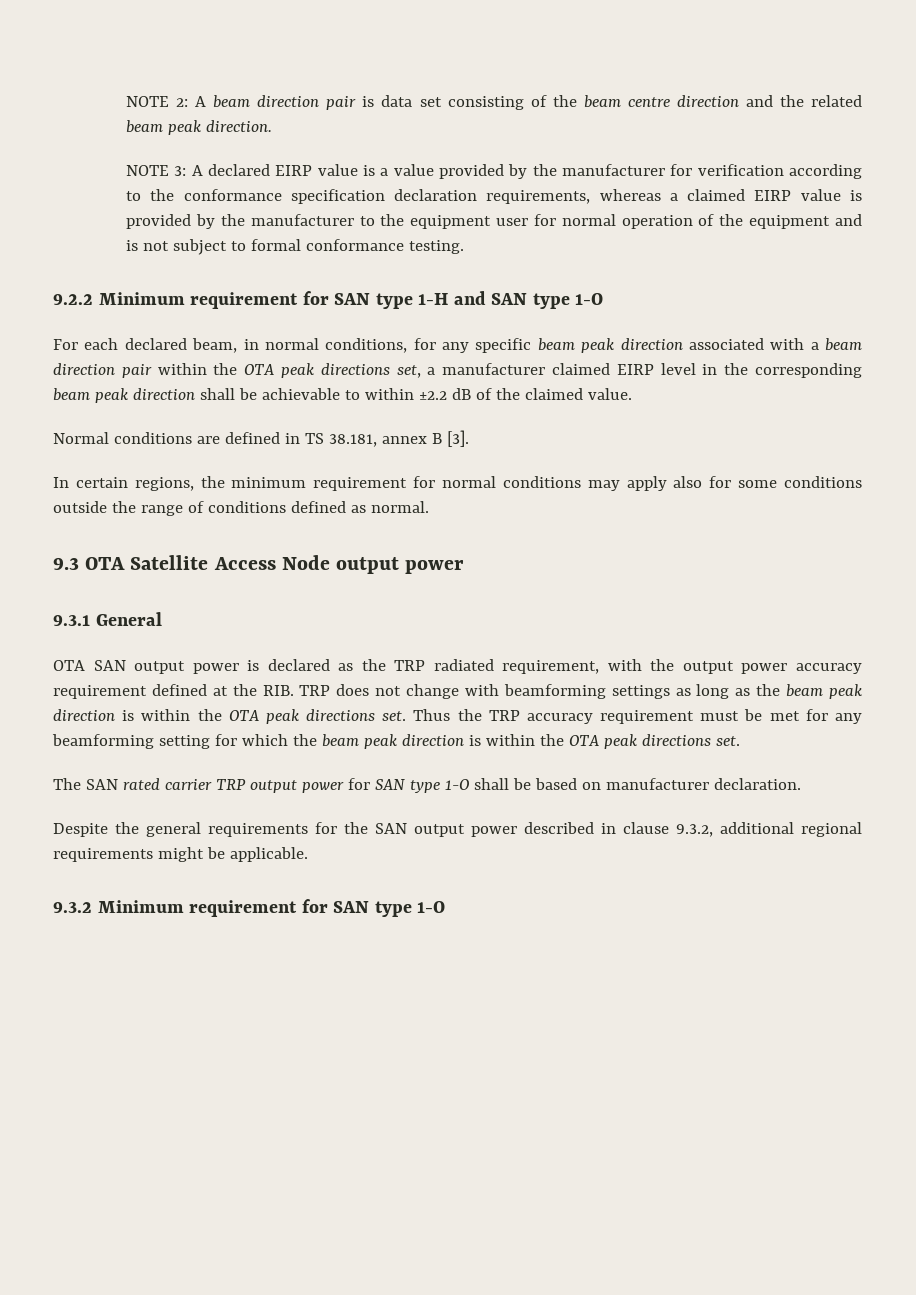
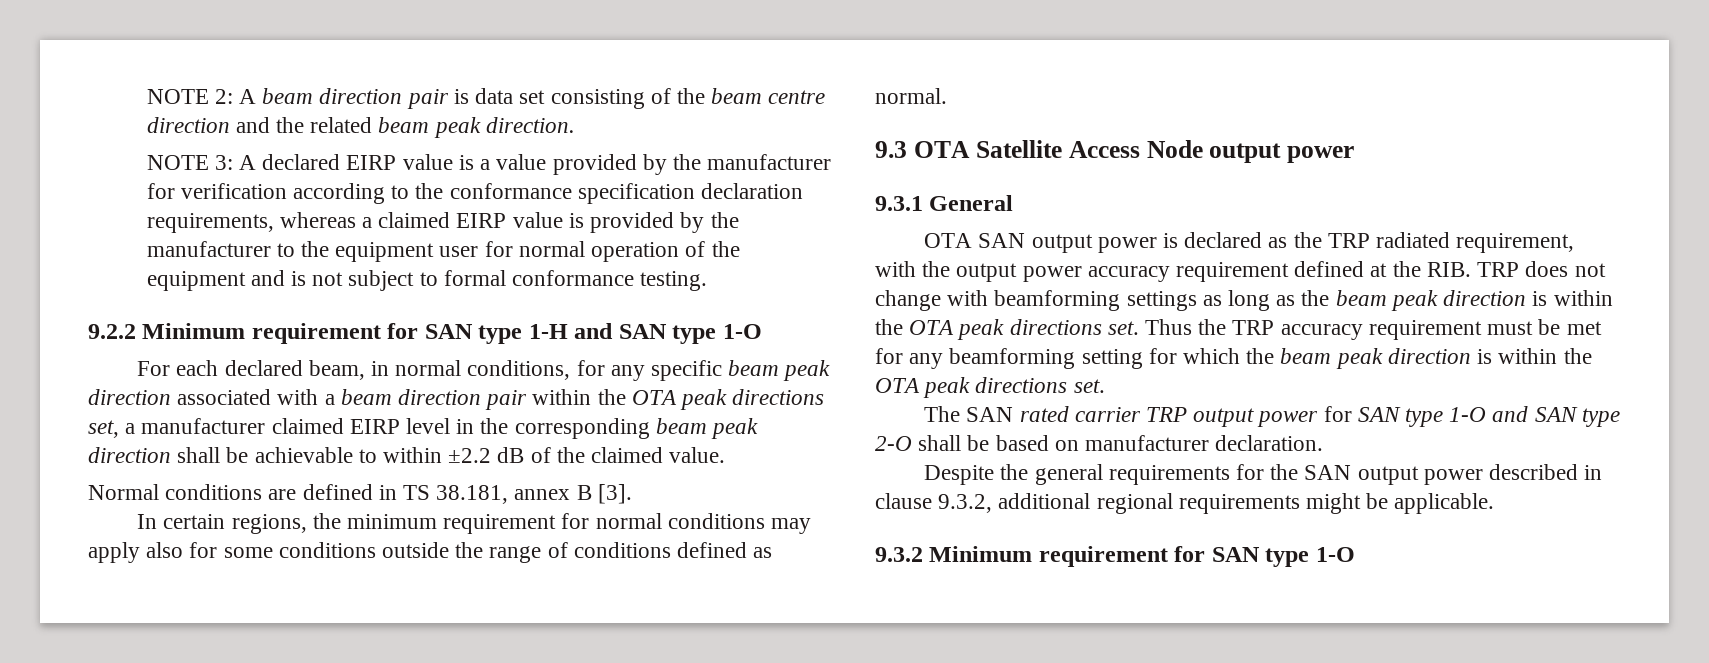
(469, 784) none -> [1492,406,1620,427] [875,436,912,451] and SAN type 2-O

